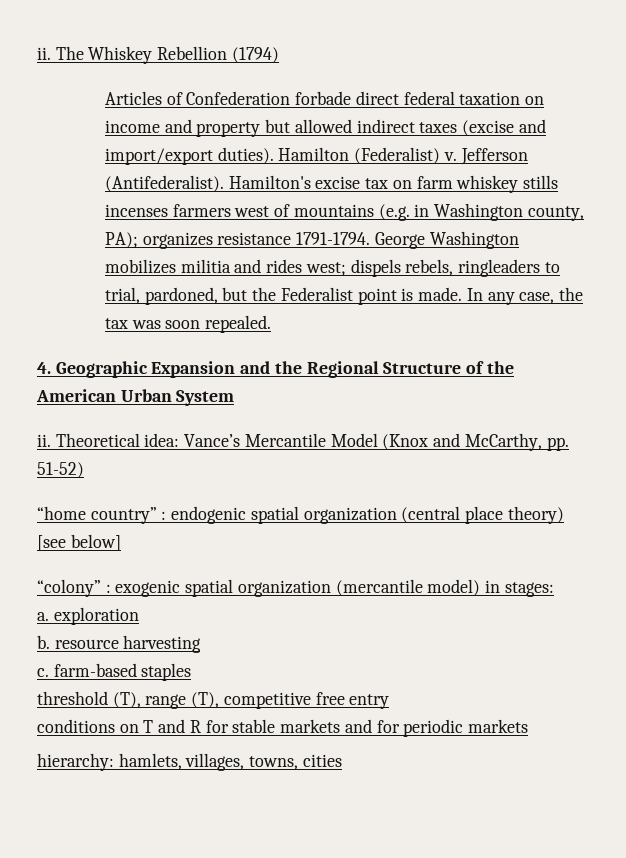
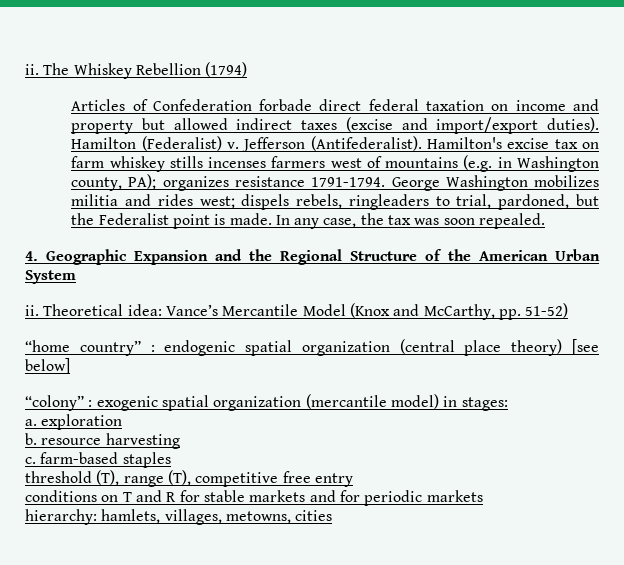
[249,756,299,770] towns, -> [225,511,291,524] metowns,

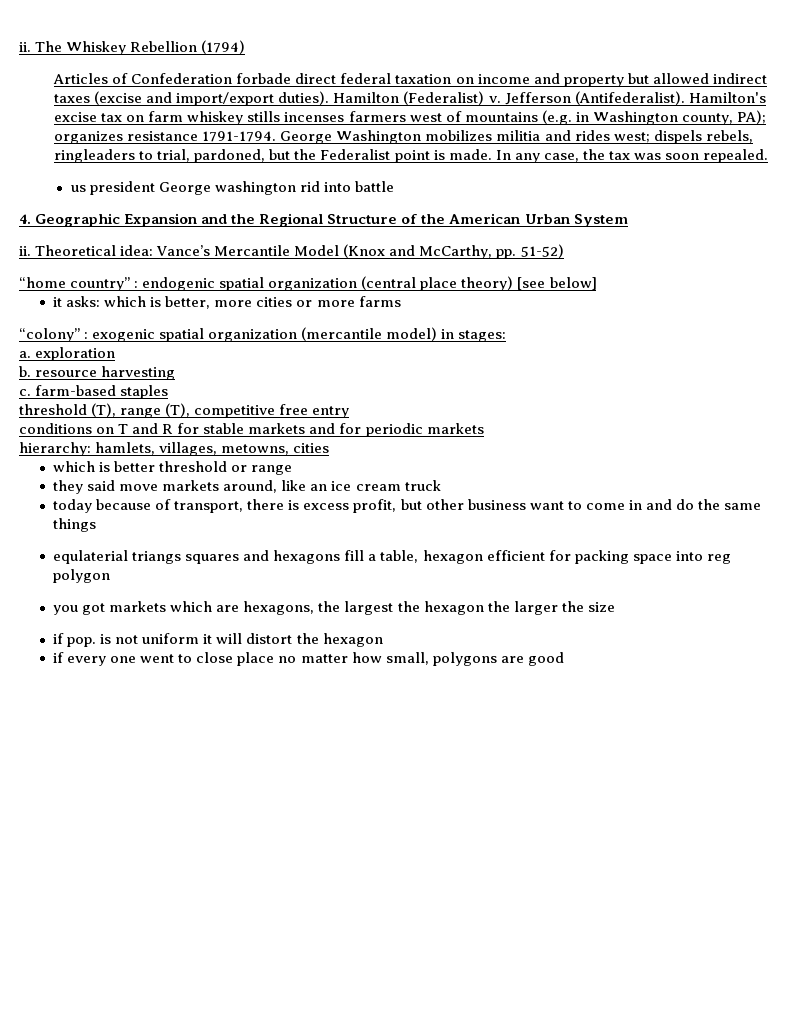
(546, 221) none -> [70,181,394,195] // us president George washington rid into battle
(70, 366) none -> [53,296,401,309] // it asks: which is better, more cities or more farms
(333, 515) none -> [53,461,293,475] [53,480,441,494] [53,499,761,513] [53,518,97,532] [53,550,731,564] [53,569,111,583] [53,601,615,615] [53,633,383,647] [53,652,564,666] // which is better threshold or range // they said move markets around, like an ice cream truck // today because of transport, there is excess profit, but other business want to come in and do the same things // equlaterial triangs squares and hexagons fill a table, hexagon efficient for packing space into reg polygon // you got markets which are hexagons, the largest the hexagon the larger the size // if pop. is not uniform it will distort the hexagon // if every one went to close place no matter how small, polygons are good

